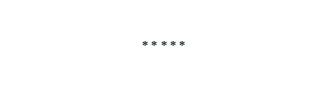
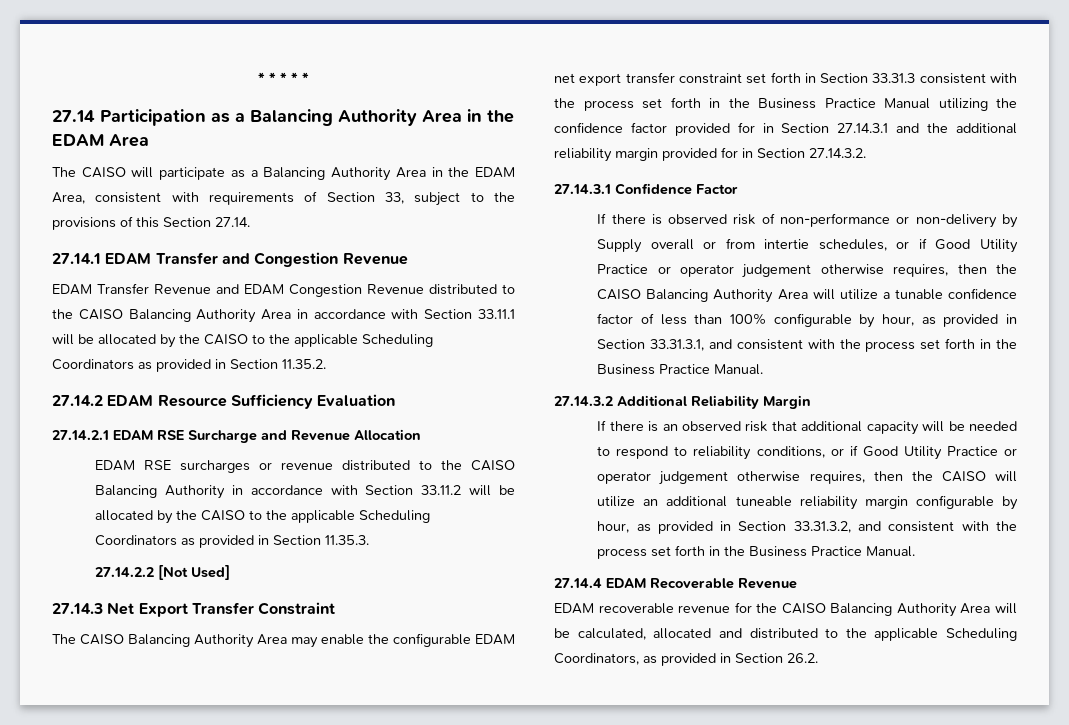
(186, 45) none -> [52,109,514,126] [52,134,149,147] [52,167,516,181] [52,191,515,206] [52,216,250,230] [52,252,408,267] [52,283,515,297] [52,309,515,323] [52,334,433,348] [52,359,326,372] [52,394,396,409] [52,429,421,443] [95,460,515,473] [95,485,516,499] [95,510,431,524] [95,535,370,548] [95,565,231,580] [52,602,336,617] [52,633,515,648] [554,72,1017,86] [554,97,1017,111] [554,122,1018,136] [554,147,866,162] [554,183,738,195] [597,213,1018,228] [597,238,1019,253] [597,264,1017,278] [597,288,1018,303] [597,313,1017,328] [597,338,1017,352] [597,364,764,375] [554,395,811,409] [597,420,1018,435] [597,445,1018,460] [597,471,1017,485] [597,495,1018,510] [597,521,1017,534] [597,545,916,559] [554,578,797,589] [554,602,1017,617] [554,628,1017,641] [554,653,818,666] // 27.14 Participation as a Balancing Authority Area in the EDAM Area // The CAISO will participate as a Balancing Authority Area in the EDAM Area, consistent with requirements of Section 33, subject to the provisions of this Section 27.14. // 27.14.1 EDAM Transfer and Congestion Revenue // EDAM Transfer Revenue and EDAM Congestion Revenue distributed to the CAISO Balancing Authority Area in accordance with Section 33.11.1 will be allocated by the CAISO to the applicable Scheduling Coordinators as provided in Section 11.35.2. // 27.14.2 EDAM Resource Sufficiency Evaluation // 27.14.2.1 EDAM RSE Surcharge and Revenue Allocation // EDAM RSE surcharges or revenue distributed to the CAISO Balancing Authority in accordance with Section 33.11.2 will be allocated by the CAISO to the applicable Scheduling Coordinators as provided in Section 11.35.3. // 27.14.2.2 [Not Used] // 27.14.3 Net Export Transfer Constraint // The CAISO Balancing Authority Area may enable the configurable EDAM net export transfer constraint set forth in Section 33.31.3 consistent with the process set forth in the Business Practice Manual utilizing the confidence factor provided for in Section 27.14.3.1 and the additional reliability margin provided for in Section 27.14.3.2. // 27.14.3.1 Confidence Factor // If there is observed risk of non-performance or non-delivery by Supply overall or from intertie schedules, or if Good Utility Practice or operator judgement otherwise requires, then the CAISO Balancing Authority Area will utilize a tunable confidence factor of less than 100% configurable by hour, as provided in Section 33.31.3.1, and consistent with the process set forth in the Business Practice Manual. // 27.14.3.2 Additional Reliability Margin // If there is an observed risk that additional capacity will be needed to respond to reliability conditions, or if Good Utility Practice or operator judgement otherwise requires, then the CAISO will utilize an additional tuneable reliability margin configurable by hour, as provided in Section 33.31.3.2, and consistent with the process set forth in the Business Practice Manual. // 27.14.4 EDAM Recoverable Revenue // EDAM recoverable revenue for the CAISO Balancing Authority Area will be calculated, allocated and distributed to the applicable Scheduling Coordinators, as provided in Section 26.2.

